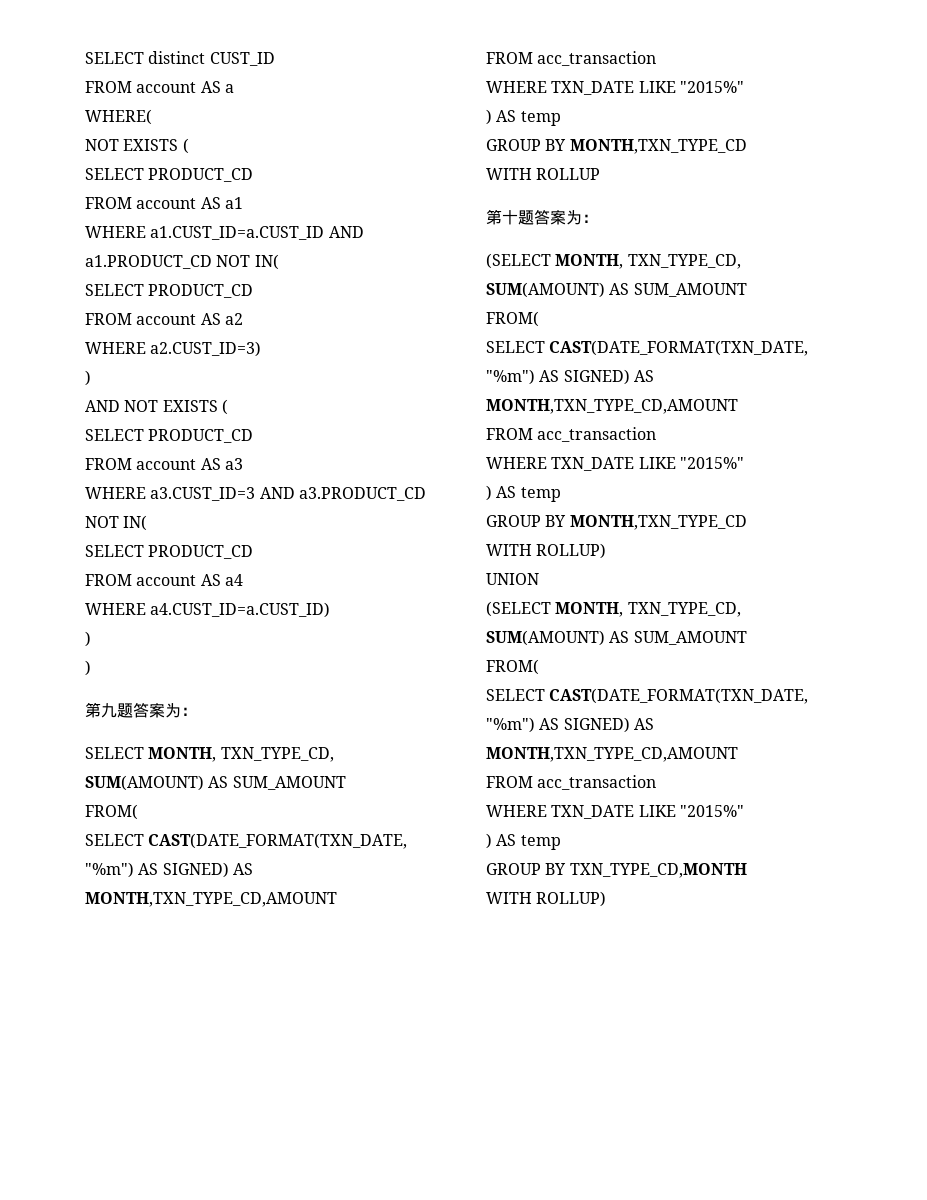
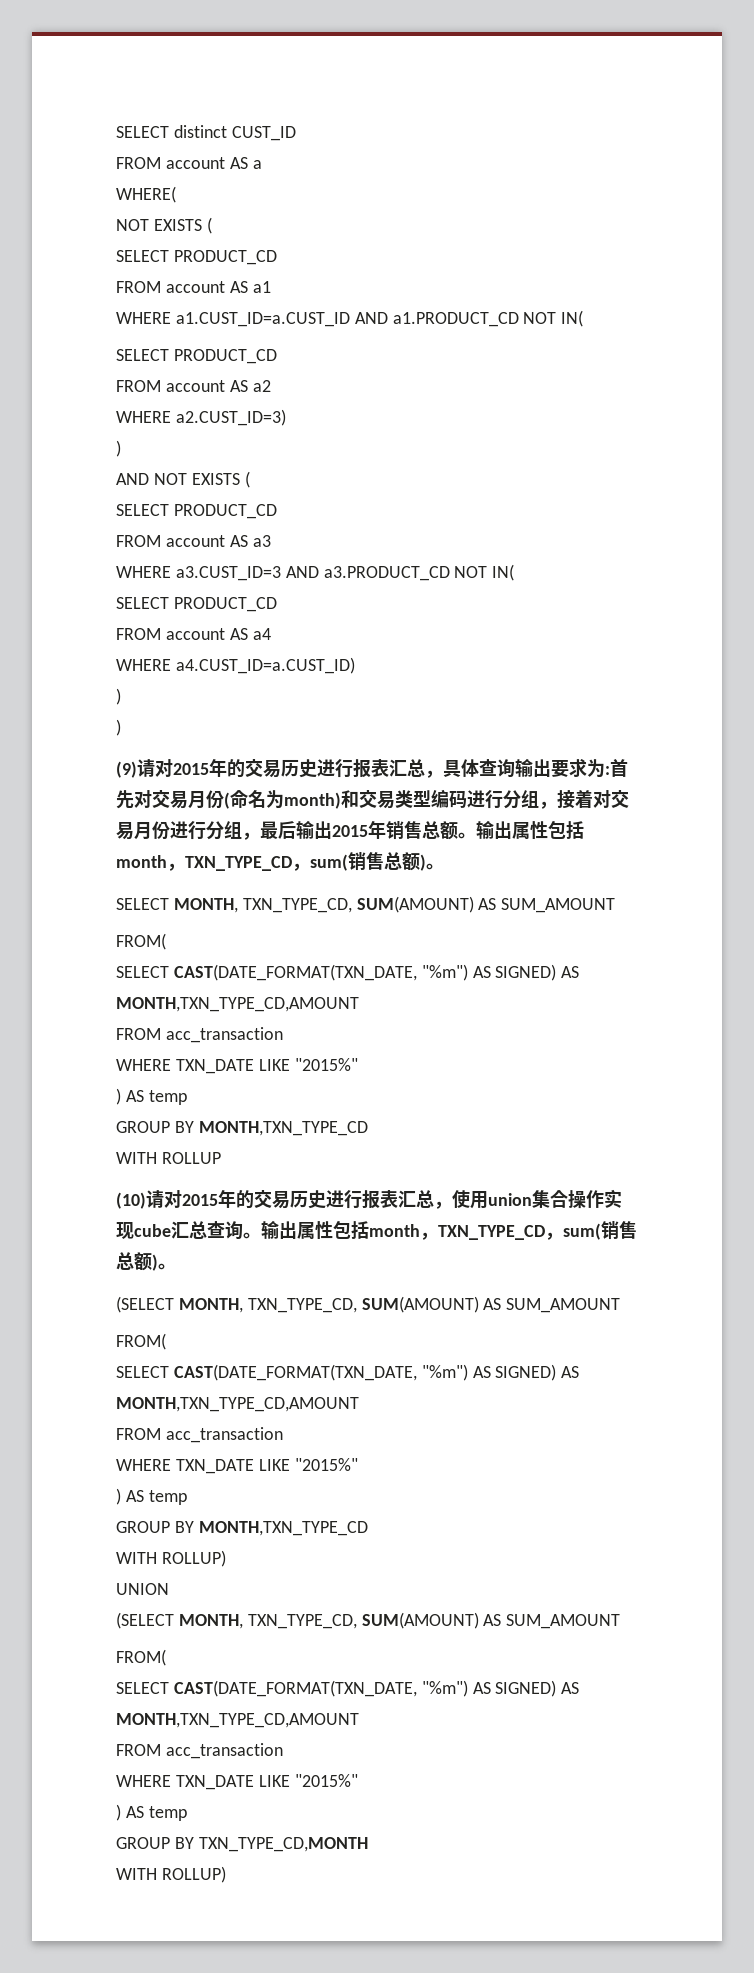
[85,702,197,718] 第九题答案为： -> [116,758,628,778] [116,789,629,809] [116,820,584,840] [116,852,444,871] (9)请对2015年的交易历史进行报表汇总，具体查询输出要求为:首先对交易月份(命名为month)和交易类型编码进行分组，接着对交易月份进行分组，最后输出2015年销售总额。输出属性包括month，TXN_TYPE_CD，sum(销售总额)。
[486,209,598,225] 第十题答案为： -> [116,1189,622,1209] [116,1220,637,1240] [116,1252,176,1271] (10)请对2015年的交易历史进行报表汇总，使用union集合操作实现cube汇总查询。输出属性包括month，TXN_TYPE_CD，sum(销售总额)。

